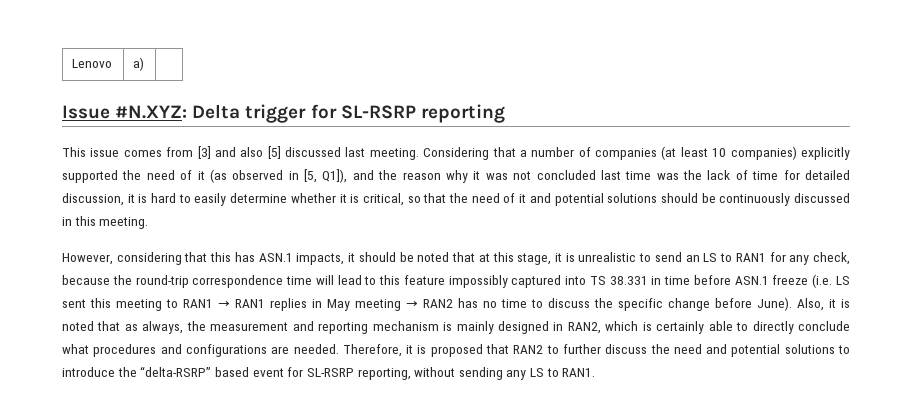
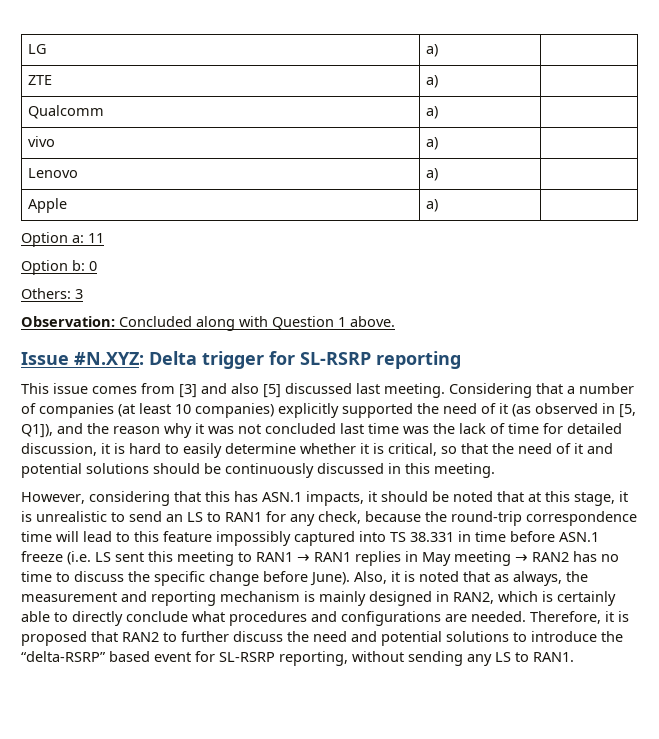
[72,59,113,68] [133,57,145,71] Lenovo | a) | -> [28,44,48,54] [426,44,439,57] [28,75,53,85] [426,75,439,88] [28,105,105,119] [426,106,439,119] [28,136,56,147] [426,137,439,150] [28,168,79,178] [426,168,439,181] [28,198,68,213] [426,199,439,212] [21,232,104,247] [21,260,97,275] [21,288,83,299] [21,316,395,331] LG | a) | // ZTE | a) | // Qualcomm | a) | // vivo | a) | // Lenovo | a) | // Apple | a) | // Option a: 11 // Option b: 0 // Others: 3 // Observation: Concluded along with Question 1 above.

